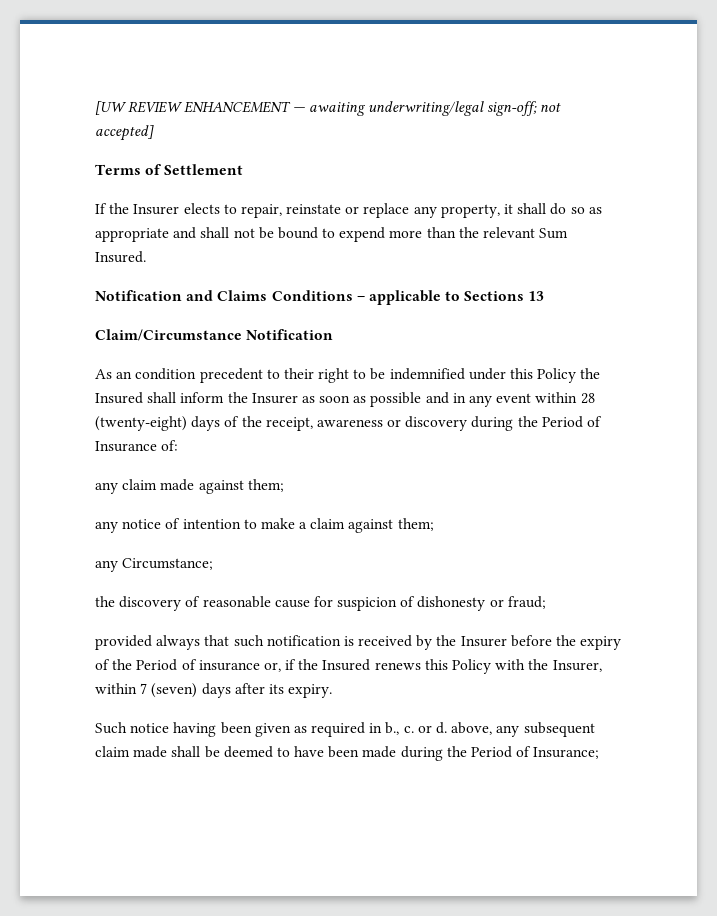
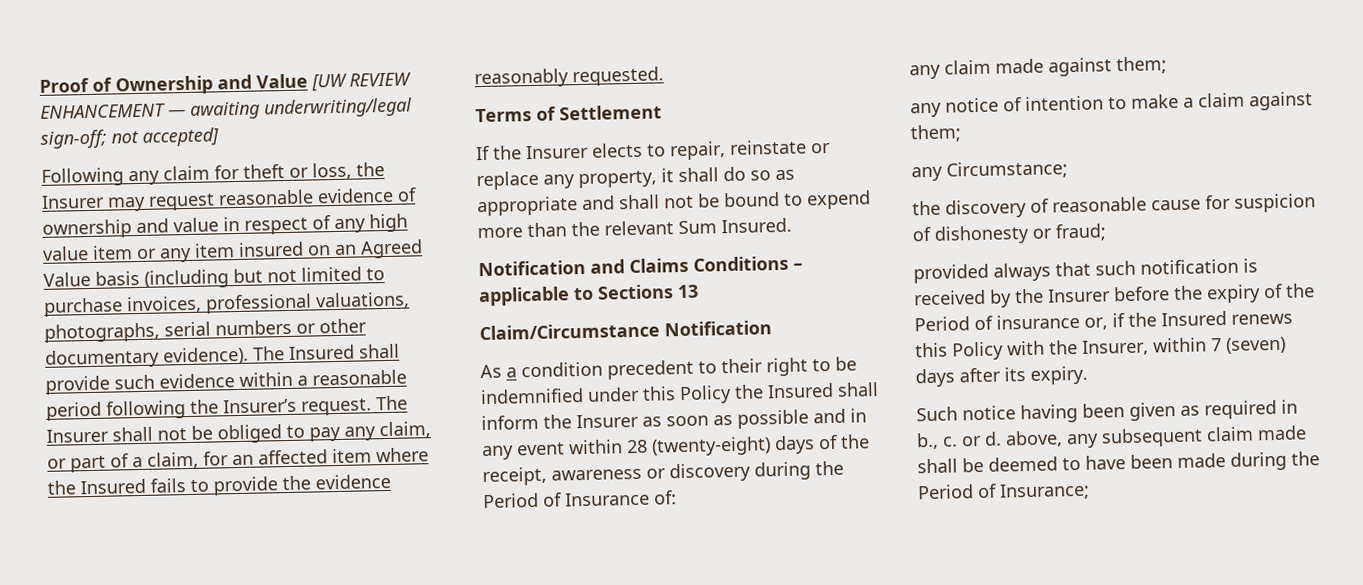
(95, 108) none -> [39,73,308,96] Proof of Ownership and Value
(154, 133) none -> [41,161,385,187] [41,187,417,212] [42,213,408,239] [42,239,423,263] [43,266,385,289] [43,291,410,317] [44,318,367,343] [45,343,400,369] [45,369,407,395] [46,395,408,421] [46,421,431,444] [47,447,429,473] [47,473,391,496] [474,66,664,89] // Following any claim for theft or loss, the Insurer may request reasonable evidence of ownership and value in respect of any high value item or any item insured on an Agreed Value basis (including but not limited to purchase invoices, professional valuations, photographs, serial numbers or other documentary evidence). The Insured shall provide such evidence within a reasonable period following the Insurer’s request. The Insurer shall not be obliged to pay any claim, or part of a claim, for an affected item where the Insured fails to provide the evidence reasonably requested.
[116,371,133,379] an -> [506,367,517,378] a

